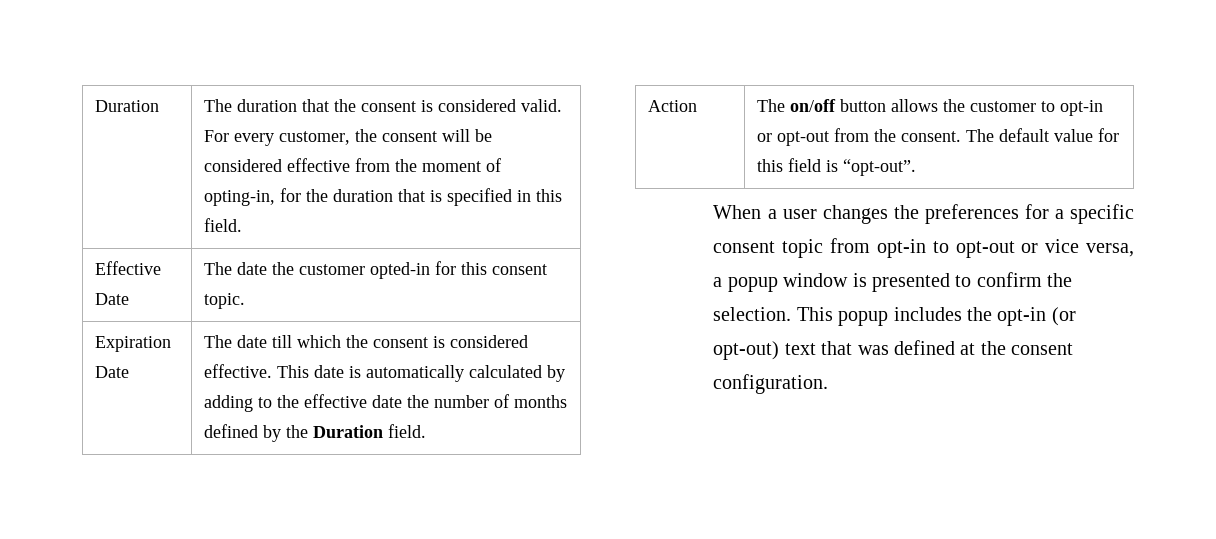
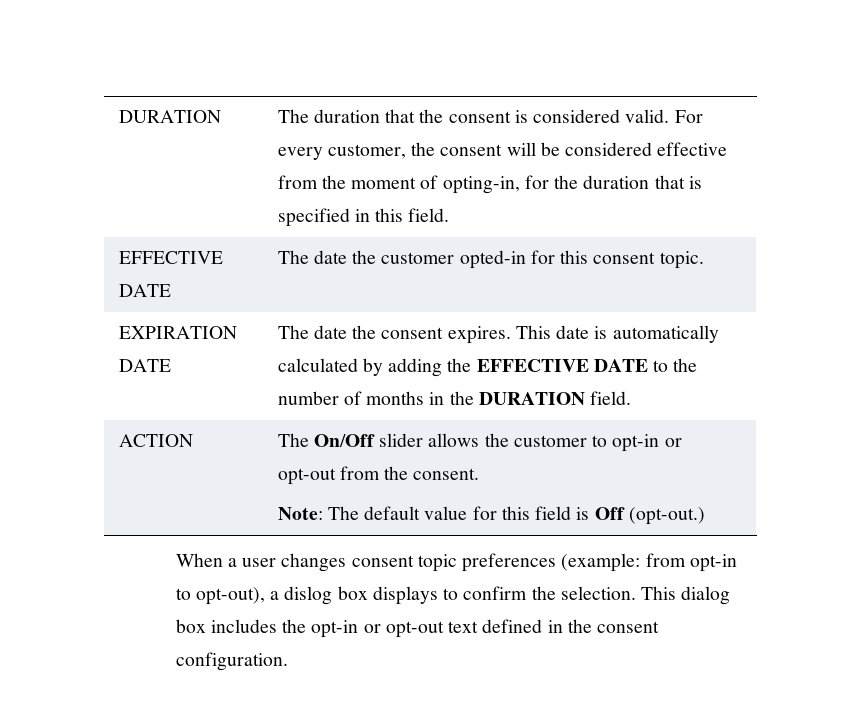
[95,100,160,112] Duration -> [118,110,221,123] DURATION
[95,261,162,275] [95,293,130,305] Effective Date -> [118,251,223,264] [118,284,171,297] EFFECTIVE DATE
[95,336,172,352] [95,366,130,378] [204,335,529,348] [204,364,273,378] Expiration Date | The date till which the consent is considered effective. -> [118,326,237,339] [118,359,171,372] [277,325,511,344] EXPIRATION DATE | The date the consent expires.
[258,394,568,408] [204,424,427,442] [648,100,698,112] [757,99,887,112] to the effective date the number of months defined by the Duration field. // Action | The on/off button -> [447,358,698,372] [277,391,632,405] [118,434,193,447] [277,433,424,447] the EFFECTIVE DATE to the number of months in the DURATION field. // ACTION | The On/Off slider
(962, 136) none -> [277,507,323,520] // Note:
[843,159,917,176] “opt-out”. -> [594,507,705,525] Off (opt-out.)
[893,204,1134,224] [713,238,1134,258] [713,273,951,292] the preferences for a specific consent topic from opt-in to opt-out or vice versa, a popup window is presented -> [351,553,737,572] [175,586,438,605] consent topic preferences (example: from opt-in to opt-out), a dislog box displays
[838,311,889,326] popup -> [681,586,731,605] [175,619,206,633] dialog box
[1051,307,1076,326] [713,340,976,360] (or opt-out) text that was defined at -> [363,619,563,638] or opt-out text defined in

